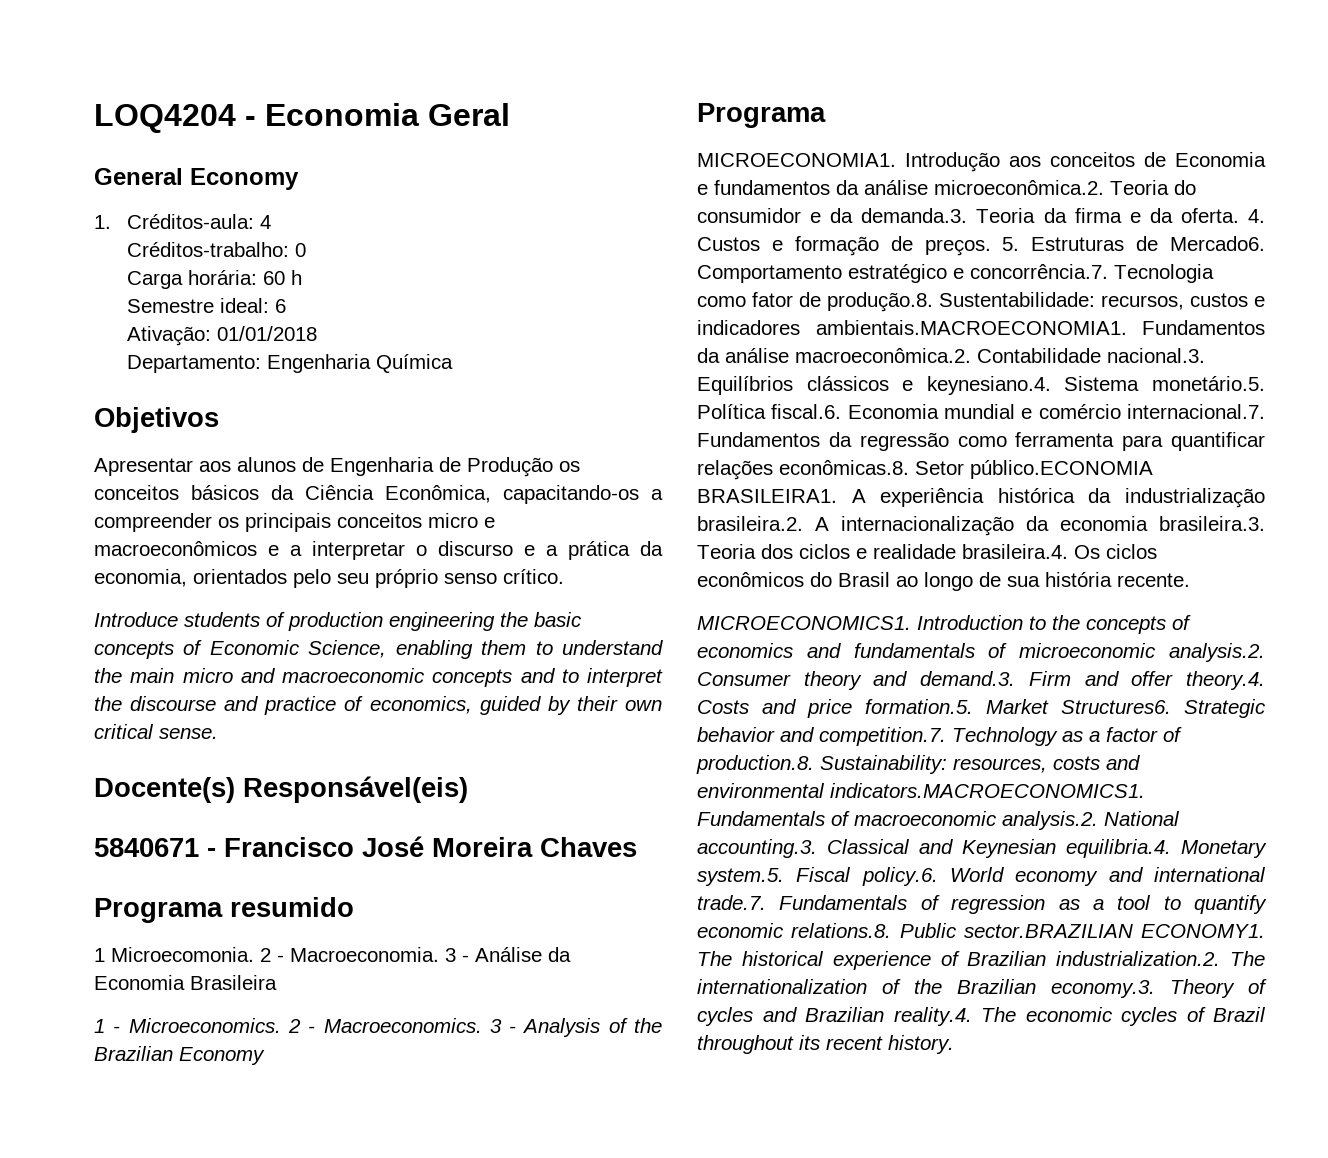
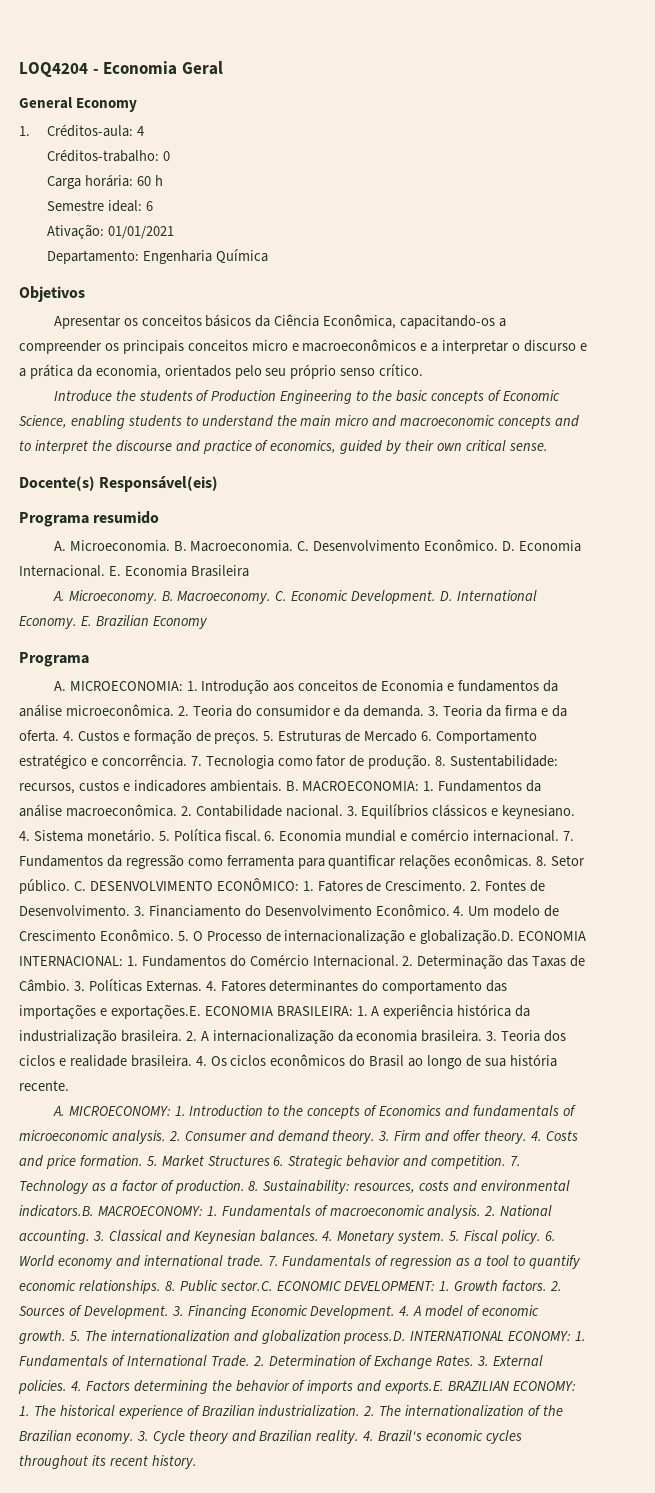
[217,326,318,341] 01/01/2018 -> [107,226,174,239] 01/01/2021
[199,457,553,477] aos alunos de Engenharia de Produção -> (121, 322) none
(178, 619) none -> [115,390,136,401] the
[288,612,495,631] production engineering -> [211,390,369,404] Production Engineering to
[481,640,527,655] them -> [127,415,182,427] students
[94,836,637,857] [94,897,354,923] [94,947,571,962] [94,975,277,990] [94,1018,662,1037] 5840671 - Francisco José Moreira Chaves // Programa resumido // 1 Microecomonia. 2 - Macroeconomia. 3 - Análise da Economia Brasileira // 1 - Microeconomics. 2 - Macroeconomics. 3 - Analysis of the -> [19,511,160,527] [53,539,581,552] [19,565,249,577] [52,590,537,604] [19,616,92,629] Programa resumido // A. Microeconomia. B. Macroeconomia. C. Desenvolvimento Econômico. D. Economia Internacional. E. Economia Brasileira // A. Microeconomy. B. Macroeconomy. C. Economic Development. D. International Economy. E.
[697,153,896,167] MICROECONOMIA1. -> [53,681,198,691] A. MICROECONOMIA: 1.
[934,180,1104,195] microeconômica.2. -> [65,704,189,717] microeconômica. 2.
[861,208,968,223] demanda.3. -> [363,705,440,717] demanda. 3.
[1170,236,1265,251] Mercado6. -> [364,730,433,742] Mercado 6.
[970,264,1108,279] concorrência.7. -> [101,754,202,767] concorrência. 7.
[827,292,933,312] produção.8. -> [368,754,447,769] produção. 8.
[815,320,1265,335] [697,348,1205,363] [697,376,1265,395] [697,404,842,419] ambientais.MACROECONOMIA1. Fundamentos da análise macroeconômica.2. Contabilidade nacional.3. Equilíbrios clássicos e keynesiano.4. Sistema monetário.5. Política fiscal.6. -> [209,780,542,792] [19,804,576,819] [19,829,276,842] ambientais. B. MACROECONOMIA: 1. Fundamentos da análise macroeconômica. 2. Contabilidade nacional. 3. Equilíbrios clássicos e keynesiano. 4. Sistema monetário. 5. Política fiscal. 6.
[1127,404,1265,419] internacional.7. -> [473,830,574,842] internacional. 7.
[779,460,1153,479] [697,489,837,503] econômicas.8. Setor público.ECONOMIA BRASILEIRA1. -> [454,854,586,867] [19,878,546,894] [19,904,560,917] [19,929,587,944] [19,954,586,969] [19,979,508,994] [19,1004,368,1019] econômicas. 8. Setor público. C. DESENVOLVIMENTO ECONÔMICO: 1. Fatores de Crescimento. 2. Fontes de Desenvolvimento. 3. Financiamento do Desenvolvimento Econômico. 4. Um modelo de Crescimento Econômico. 5. O Processo de internacionalização e globalização.D. ECONOMIA INTERNACIONAL: 1. Fundamentos do Comércio Internacional. 2. Determinação das Taxas de Câmbio. 3. Políticas Externas. 4. Fatores determinantes do comportamento das importações e exportações.E. ECONOMIA BRASILEIRA: 1.
[697,516,803,531] brasileira.2. -> [120,1030,197,1042] brasileira. 2.
[1159,516,1265,531] brasileira.3. -> [421,1030,498,1042] brasileira. 3.
[962,544,1068,559] brasileira.4. -> [130,1055,207,1067] brasileira. 4.
[697,616,911,630] MICROECONOMICS1. -> [52,1106,186,1116] A. MICROECONOMY: 1.
[697,643,793,658] economics -> [378,1105,441,1116] Economics
[1169,643,1265,662] [697,671,1016,690] analysis.2. Consumer theory and demand.3. -> [111,1130,391,1144] analysis. 2. Consumer and demand theory. 3.
[1186,671,1265,690] theory.4. -> [484,1130,542,1144] theory. 4.
[865,699,1171,714] formation.5. Market Structures6. -> [79,1155,285,1166] formation. 5. Market Structures 6.
[819,727,946,746] competition.7. -> [431,1155,522,1169] competition. 7.
[696,755,814,774] production.8. -> [174,1180,260,1194] production. 8.
[830,783,1145,798] [697,811,1180,830] [697,839,1267,858] [697,867,938,886] indicators.MACROECONOMICS1. Fundamentals of macroeconomic analysis.2. National accounting.3. Classical and Keynesian equilibria.4. Monetary system.5. Fiscal policy.6. -> [19,1205,553,1219] [19,1230,556,1244] indicators.B. MACROECONOMY: 1. Fundamentals of macroeconomic analysis. 2. National accounting. 3. Classical and Keynesian balances. 4. Monetary system. 5. Fiscal policy. 6.
[697,895,766,910] trade.7. -> [226,1255,279,1267] trade. 7.
[791,923,1265,938] relations.8. Public sector.BRAZILIAN ECONOMY1. -> [78,1280,563,1294] [19,1305,540,1319] [19,1330,587,1344] [19,1355,544,1369] [18,1380,577,1394] [19,1406,30,1416] relationships. 8. Public sector.C. ECONOMIC DEVELOPMENT: 1. Growth factors. 2. Sources of Development. 3. Financing Economic Development. 4. A model of economic growth. 5. The internationalization and globalization process.D. INTERNATIONAL ECONOMY: 1. Fundamentals of International Trade. 2. Determination of Exchange Rates. 3. External policies. 4. Factors determining the behavior of imports and exports.E. BRAZILIAN ECONOMY: 1.
[1056,951,1221,966] industrialization.2. -> [258,1405,376,1417] industrialization. 2.
[1051,979,1267,998] [697,1007,1266,1026] economy.3. Theory of cycles and Brazilian reality.4. The economic cycles of Brazil -> [75,1430,523,1444] economy. 3. Cycle theory and Brazilian reality. 4. Brazil's economic cycles

